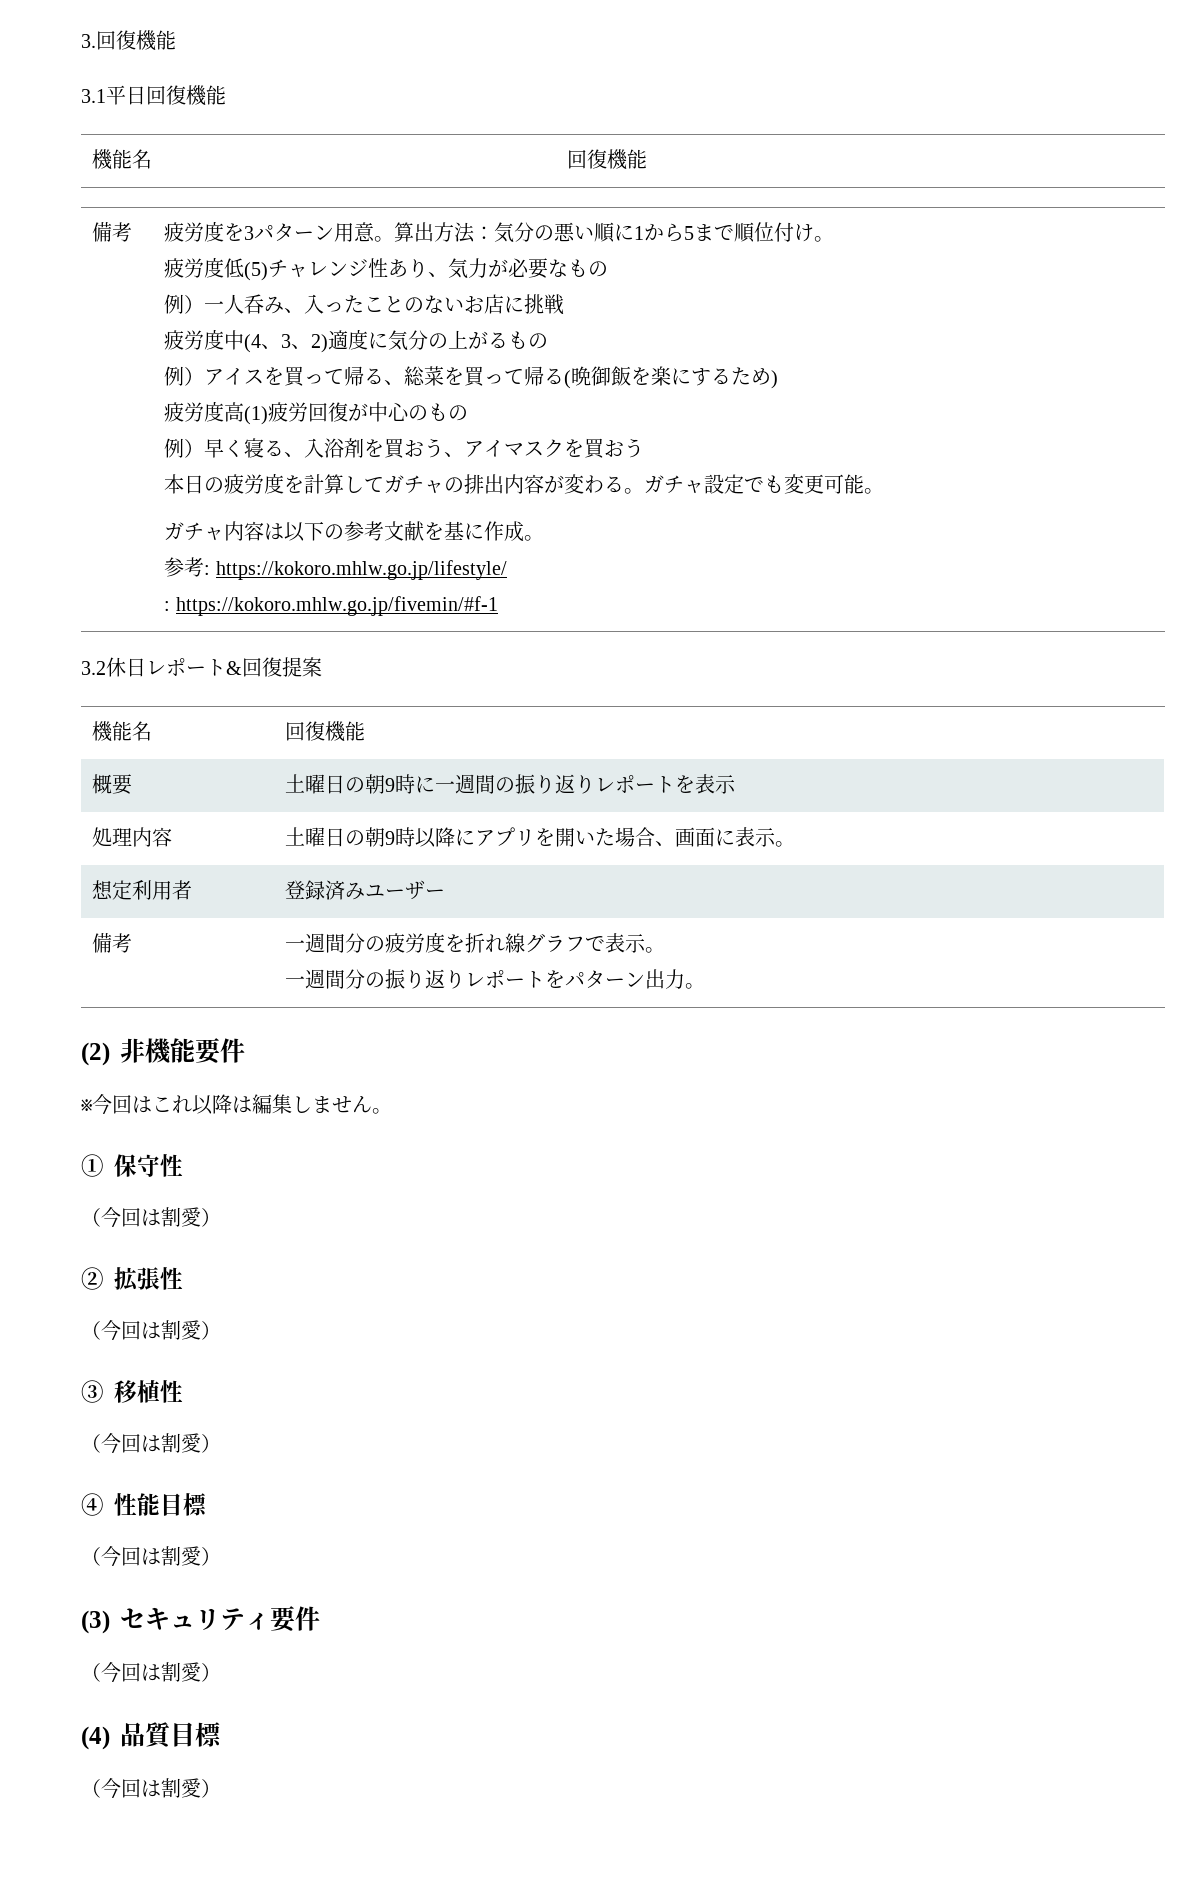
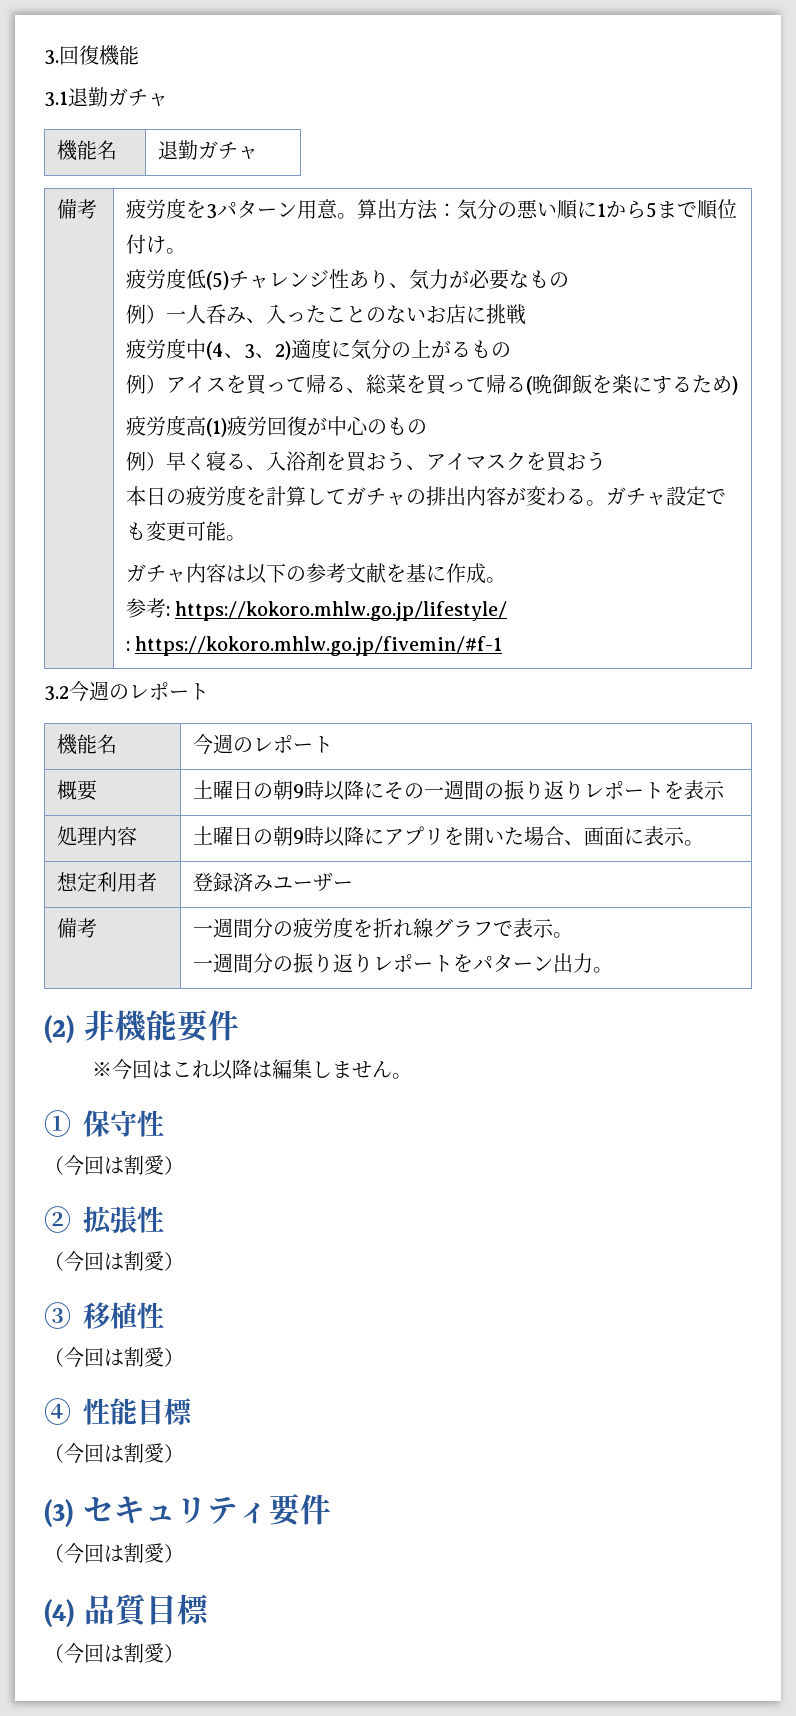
[106,85,226,106] [92,149,153,170] [567,149,648,170] 平日回復機能 // 機能名 | 回復機能 -> [68,87,168,107] [57,140,118,161] [158,140,259,160] 退勤ガチャ // 機能名 | 退勤ガチャ
[106,657,322,677] [92,721,153,742] [285,721,366,742] 休日レポート&回復提案 // 機能名 | 回復機能 -> [69,681,209,702] [57,734,118,755] [193,734,334,755] 今週のレポート // 機能名 | 今週のレポート
[415,776,436,793] に -> [324,780,425,801] 以降にその

